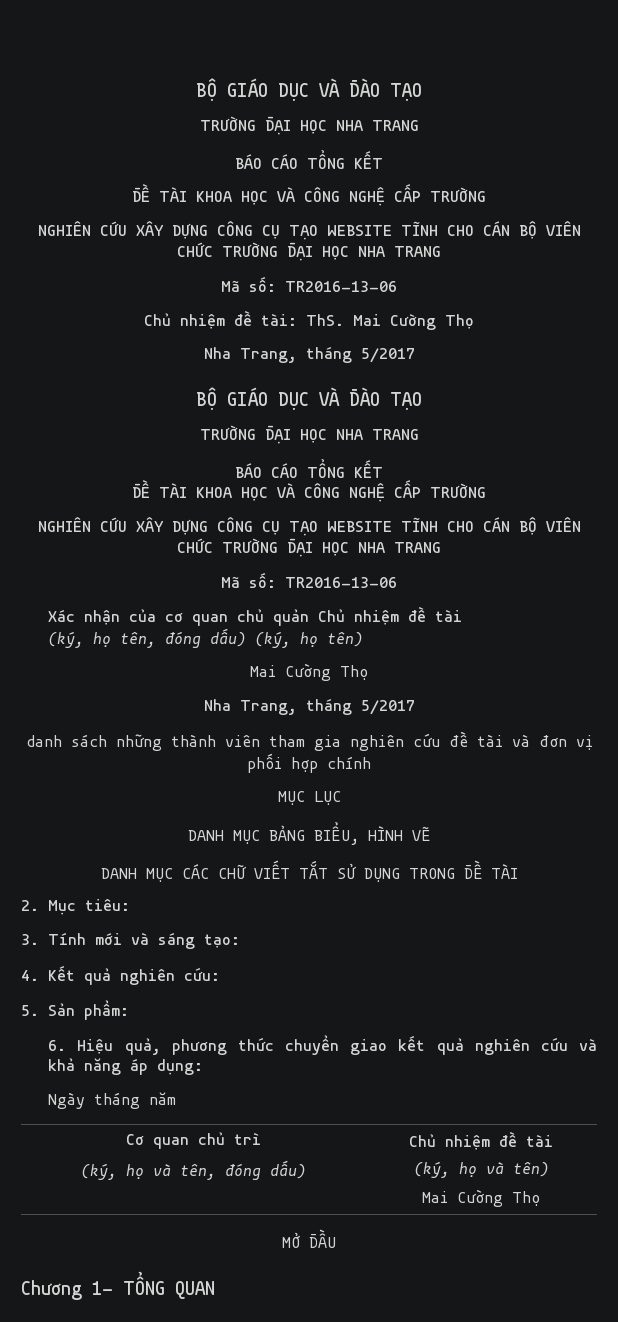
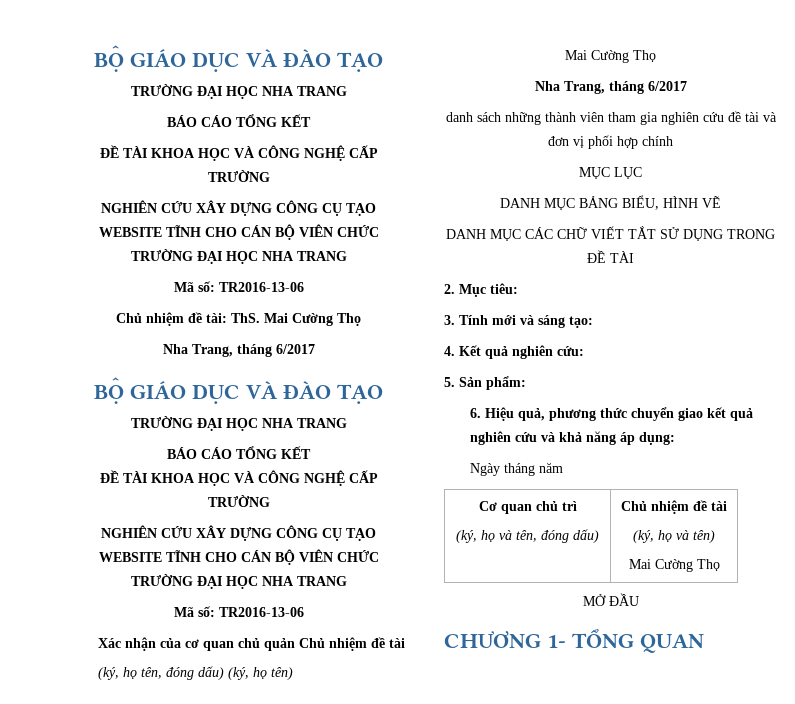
[360,348,415,363] 5/2017 -> [275,344,315,354] 6/2017
[360,700,415,715] 5/2017 -> [647,81,687,91] 6/2017
[21,1280,82,1300] Chương -> [444,631,541,648] CHƯƠNG

